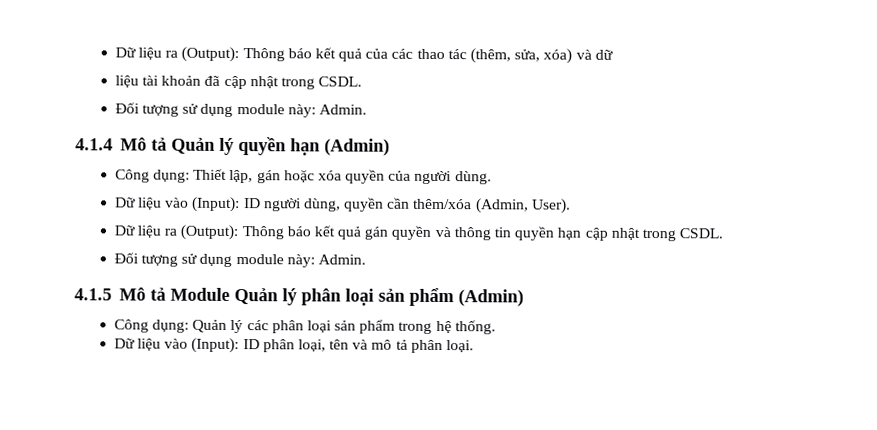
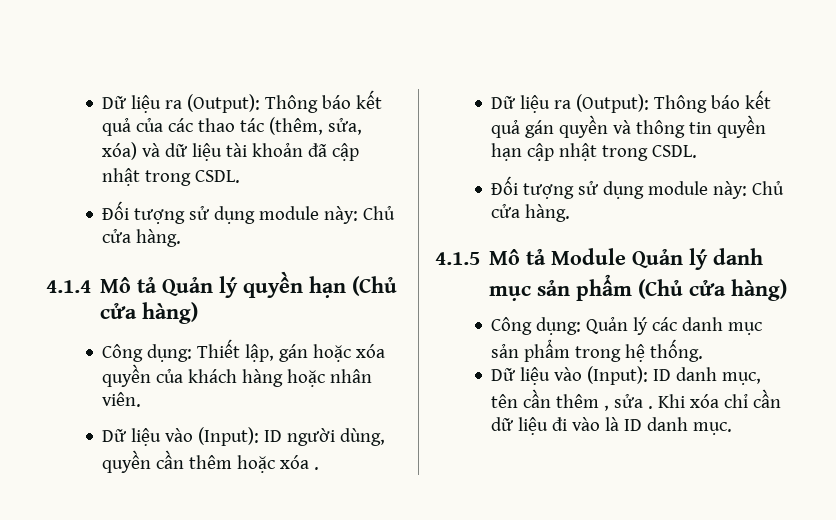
(613, 54) // -> (189, 150) none
[318,104,367,115] Admin. -> [363,206,396,220] [102,229,182,247] Chủ cửa hàng.
[323,138,390,156] (Admin) -> [352,276,398,296] [100,302,199,324] (Chủ cửa hàng)
[414,170,492,185] người dùng. -> [188,369,373,387] [102,392,142,407] khách hàng hoặc nhân viên.
[413,198,571,214] thêm/xóa (Admin, User). -> [189,455,320,473] thêm hoặc xóa .
[317,254,366,265] Admin. -> [752,181,785,195] [491,204,571,222] Chủ cửa hàng.
[300,287,524,307] phân loại sản phẩm (Admin) -> [713,248,764,265] [489,274,788,301] danh mục sản phẩm (Chủ cửa hàng)
[271,320,332,334] phân loại -> [682,317,763,335] danh mục
[262,339,474,354] phân loại, tên và mô tả phân loại. -> [676,367,762,385] [491,389,782,411] [491,417,733,435] danh mục, tên cần thêm , sửa . Khi xóa chỉ cần dữ liệu đi vào là ID danh mục.

